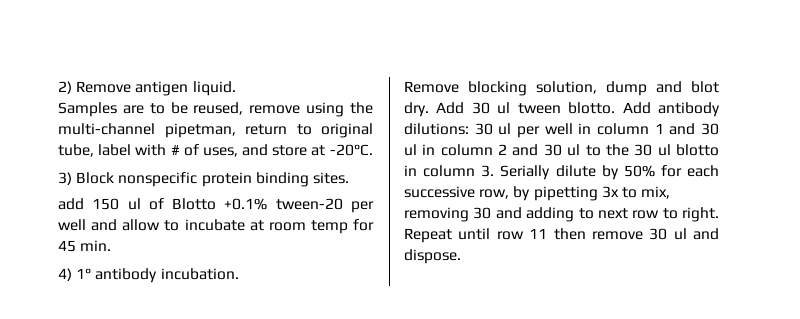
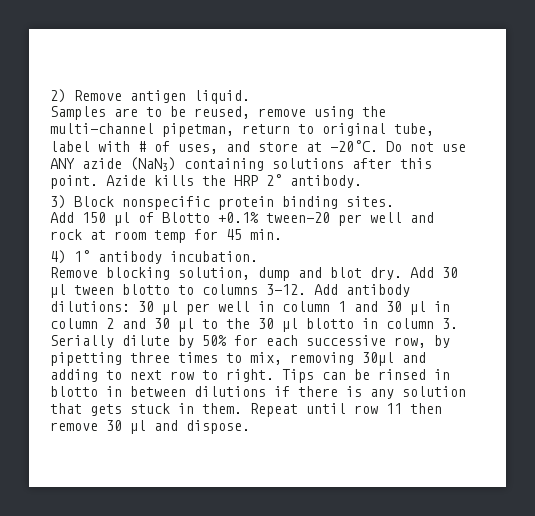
(373, 150) none -> [386,141,466,152] [50,157,432,171] [50,174,362,189] Do not use ANY azide (NaN3) containing solutions after this point. Azide kills the HRP 2° antibody.
[58,198,141,210] add 150 ul -> [50,212,130,226] Add 150 µl
[122,219,245,231] allow to incubate -> [50,229,82,240] rock
[497,102,616,114] ul tween blotto. -> [50,284,306,298] µl tween blotto to columns 3-12.
[498,123,512,135] ul -> [162,301,178,315] µl
[404,144,417,156] ul -> [410,301,426,315] µl
[567,144,581,156] ul -> [178,318,194,332] µl
[657,144,671,156] ul -> [282,318,298,332] µl
[601,186,619,198] 3x -> [130,352,218,363] three times
[473,207,492,219] 30 -> [362,352,394,366] 30µl
(719, 214) none -> [282,369,450,383] [50,386,466,399] [50,403,242,416] Tips can be rinsed in blotto in between dilutions if there is any solution that gets stuck in them.
[673,228,687,240] ul -> [130,420,146,434] µl

